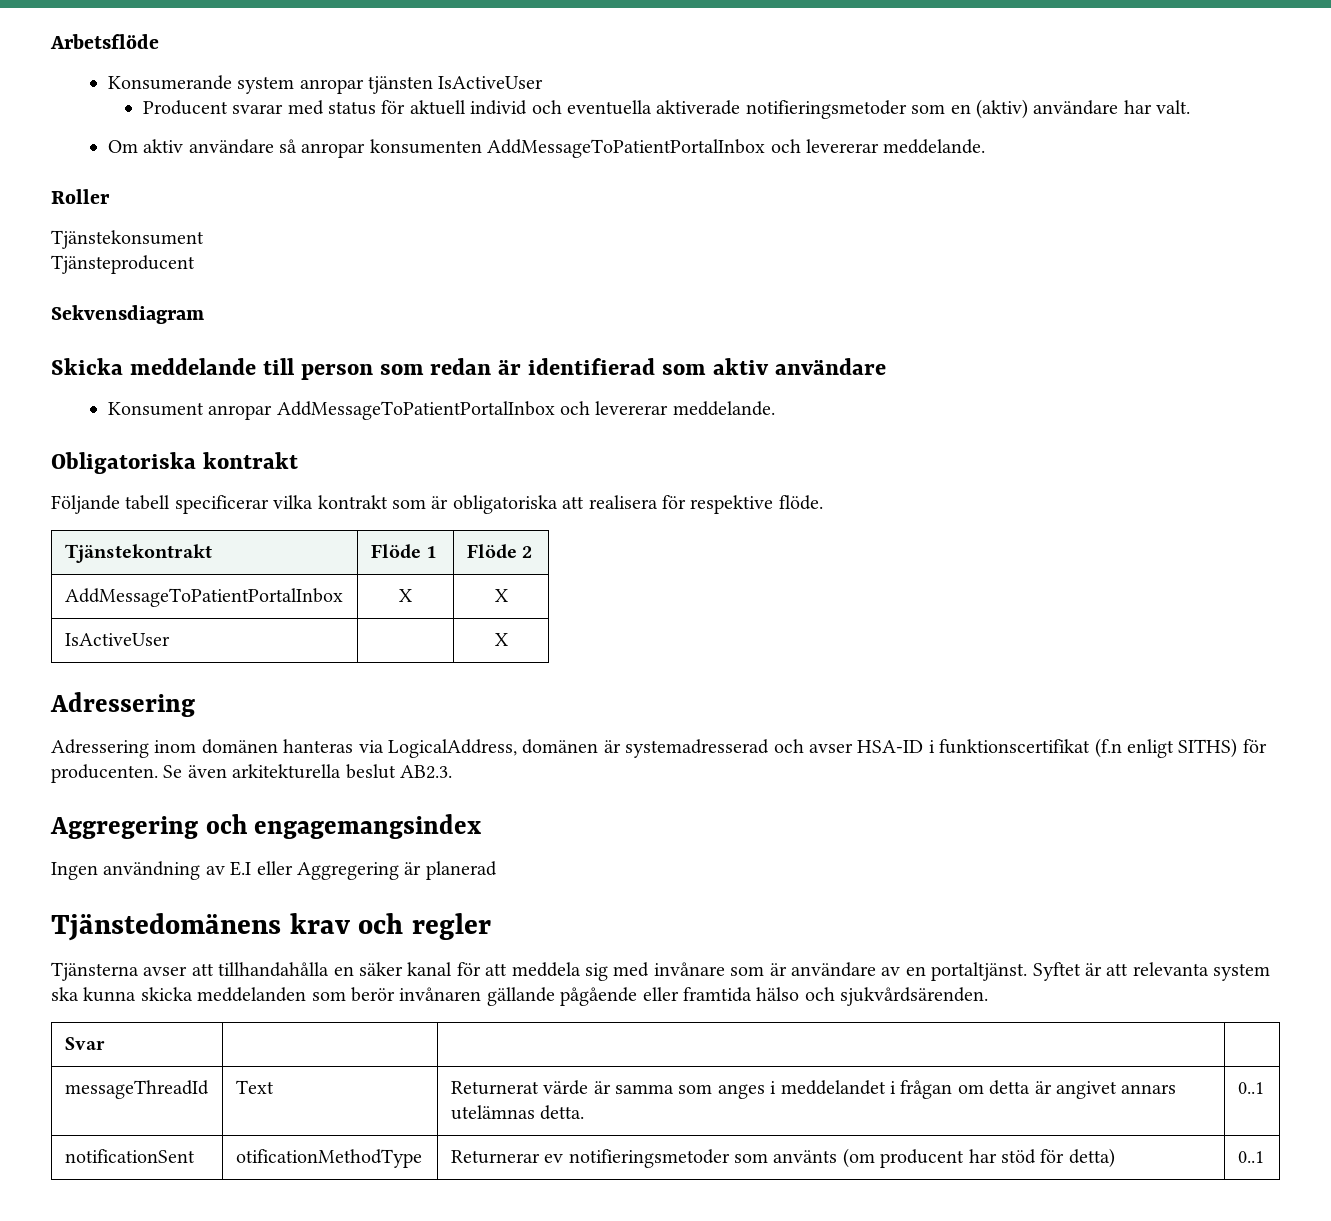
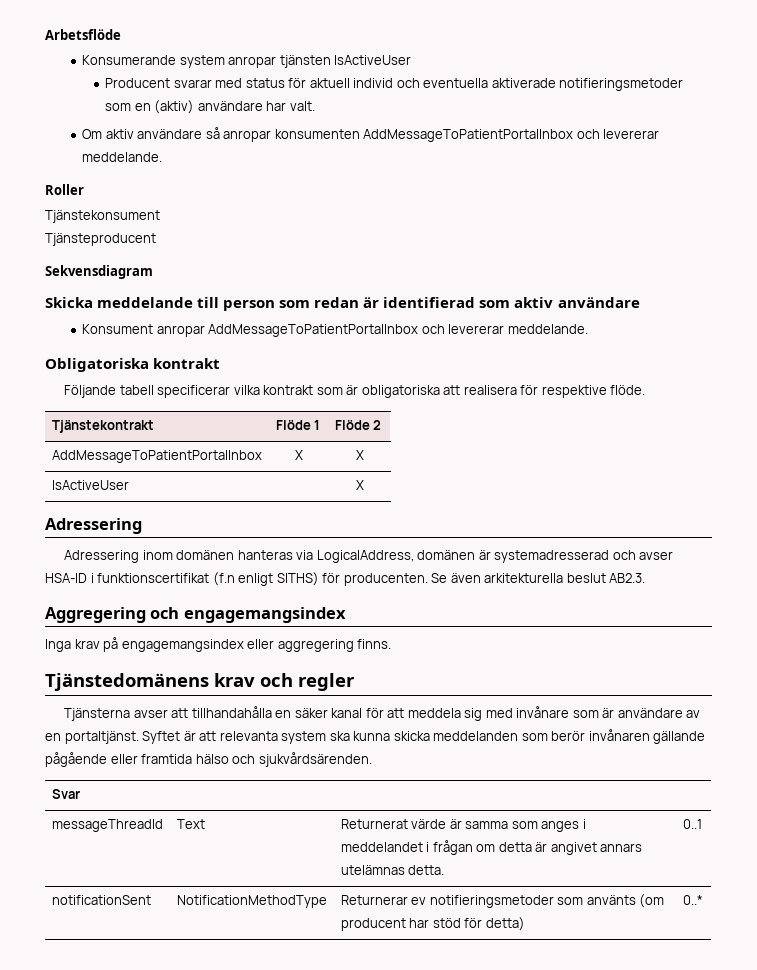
[51,861,497,880] Ingen användning av E.I eller Aggregering är planerad -> [45,637,392,652] Inga krav på engagemangsindex eller aggregering finns.
[235,1149,422,1168] otificationMethodType -> [176,895,327,908] NotificationMethodType
[1237,1151,1264,1163] 0..1 -> [682,895,703,905] 0..*

